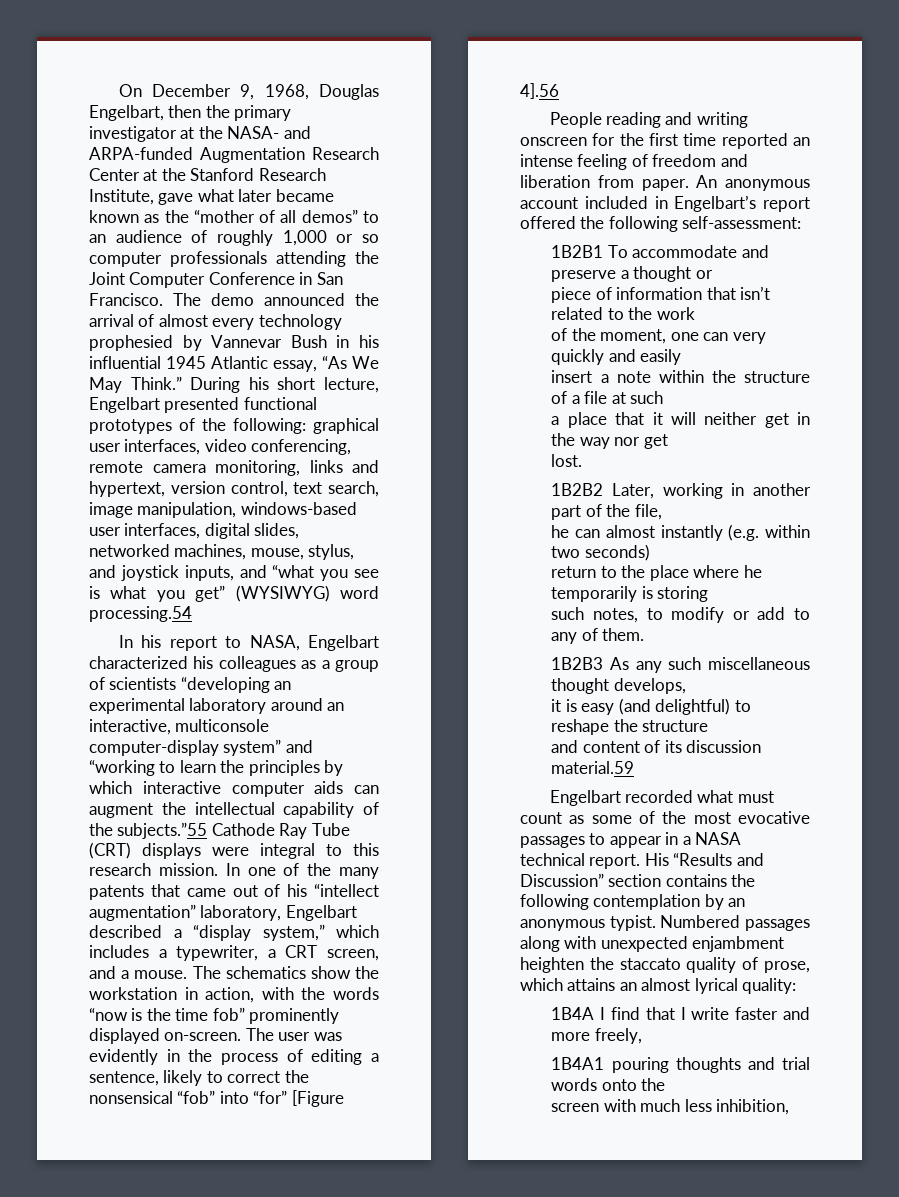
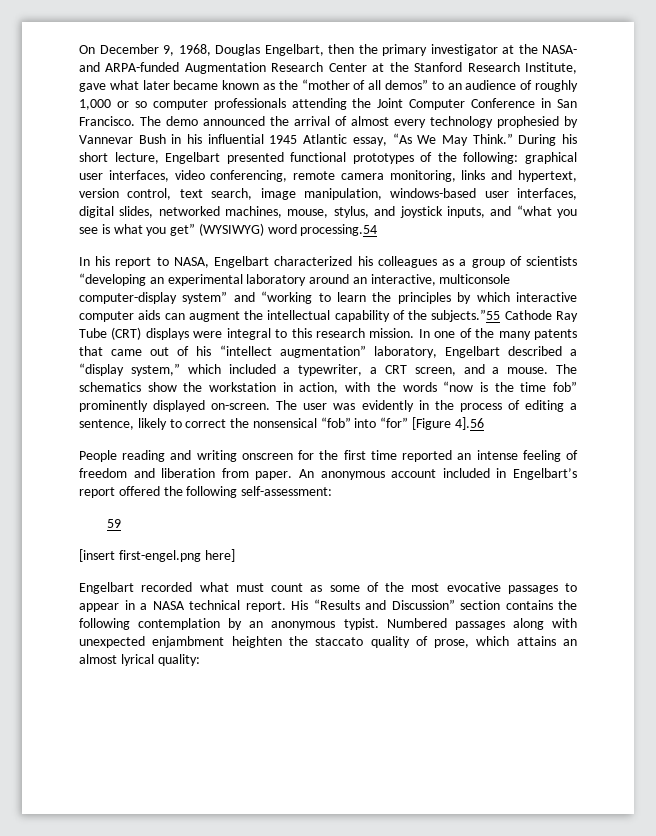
[89,945,149,958] includes -> [228,364,276,374] included
[551,245,769,258] [551,266,713,282] [551,286,771,303] [551,307,695,320] [551,328,766,344] [551,349,682,365] [551,370,810,383] [551,391,664,404] [551,412,810,428] [551,433,668,449] [551,454,583,467] [551,483,811,499] [551,504,662,520] [551,524,810,541] [551,544,650,561] [551,565,762,581] [551,586,709,602] [551,607,810,623] [551,628,645,644] [551,657,810,673] [551,678,686,694] [551,698,751,715] [551,719,709,735] [551,740,762,753] [551,761,635,774] 1B2B1 To accommodate and preserve a thought or // piece of information that isn’t related to the work // of the moment, one can very quickly and easily // insert a note within the structure of a file at such // a place that it will neither get in the way nor get // lost. // 1B2B2 Later, working in another part of the file, // he can almost instantly (e.g. within two seconds) // return to the place where he temporarily is storing // such notes, to modify or add to any of them. // 1B2B3 As any such miscellaneous thought develops, // it is easy (and delightful) to reshape the structure // and content of its discussion material.59 -> [106,519,121,528] [79,549,235,562] 59 // [insert first-engel.png here]
[551,1007,810,1020] [551,1028,642,1044] [551,1057,810,1073] [551,1078,666,1091] [551,1099,790,1115] // 1B4A I find that I write faster and more freely, // 1B4A1 pouring thoughts and trial words onto the // screen with much less inhibition, -> (200, 660) none

